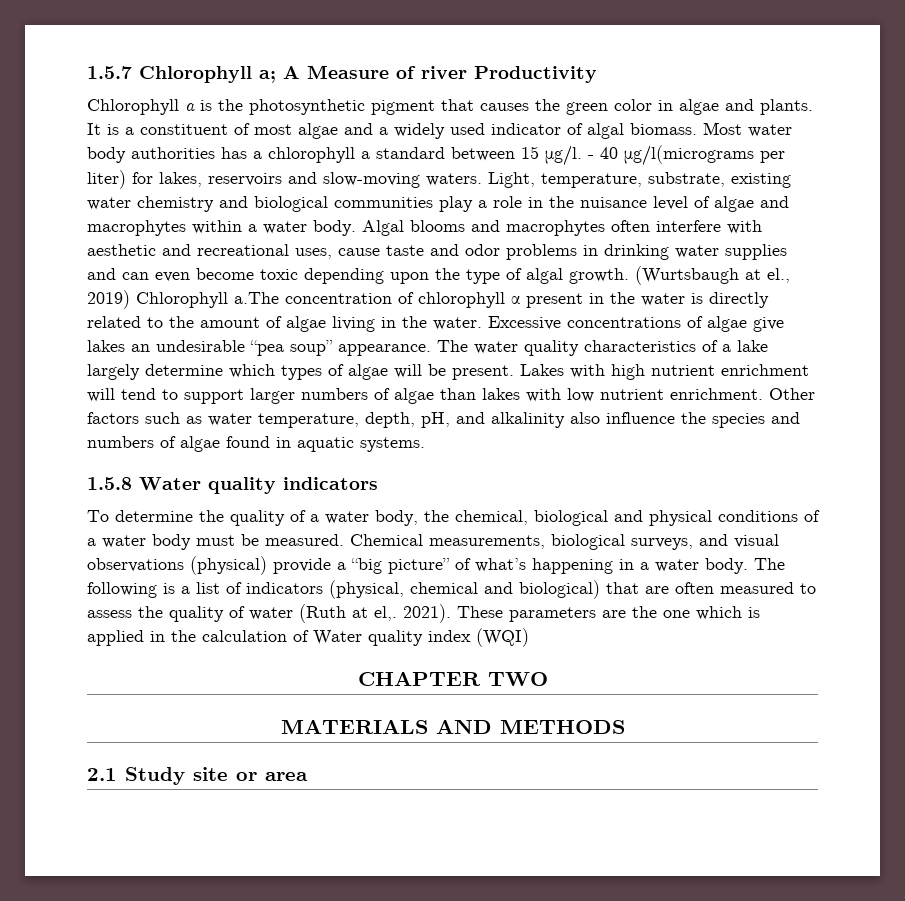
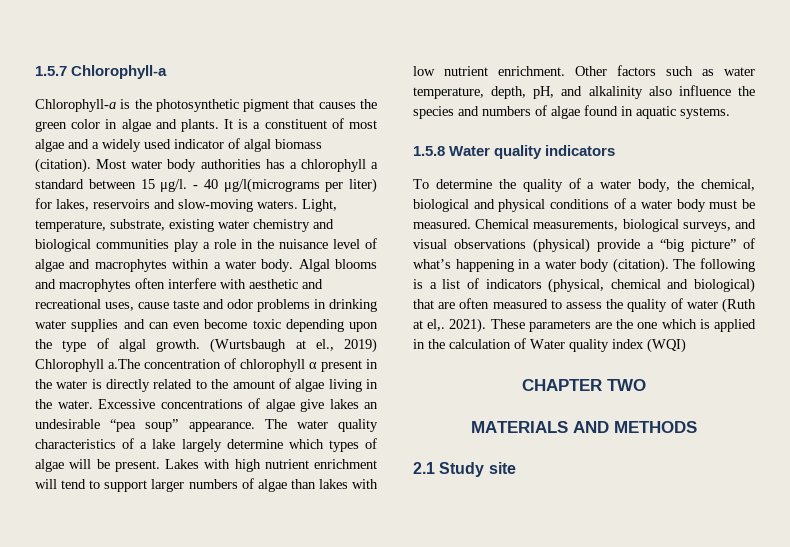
[139,65,597,83] [87,99,195,115] Chlorophyll a; A Measure of river Productivity // Chlorophyll a -> [71,65,168,79] [35,99,116,112] Chlorophyll-a // Chlorophyll-a
[630,123,697,135] biomass. -> [275,139,322,149] [35,158,91,173] biomass (citation).
[705,558,748,574] body. -> [580,258,669,273] body (citation).
[236,772,308,781] or area -> (516, 468) none

